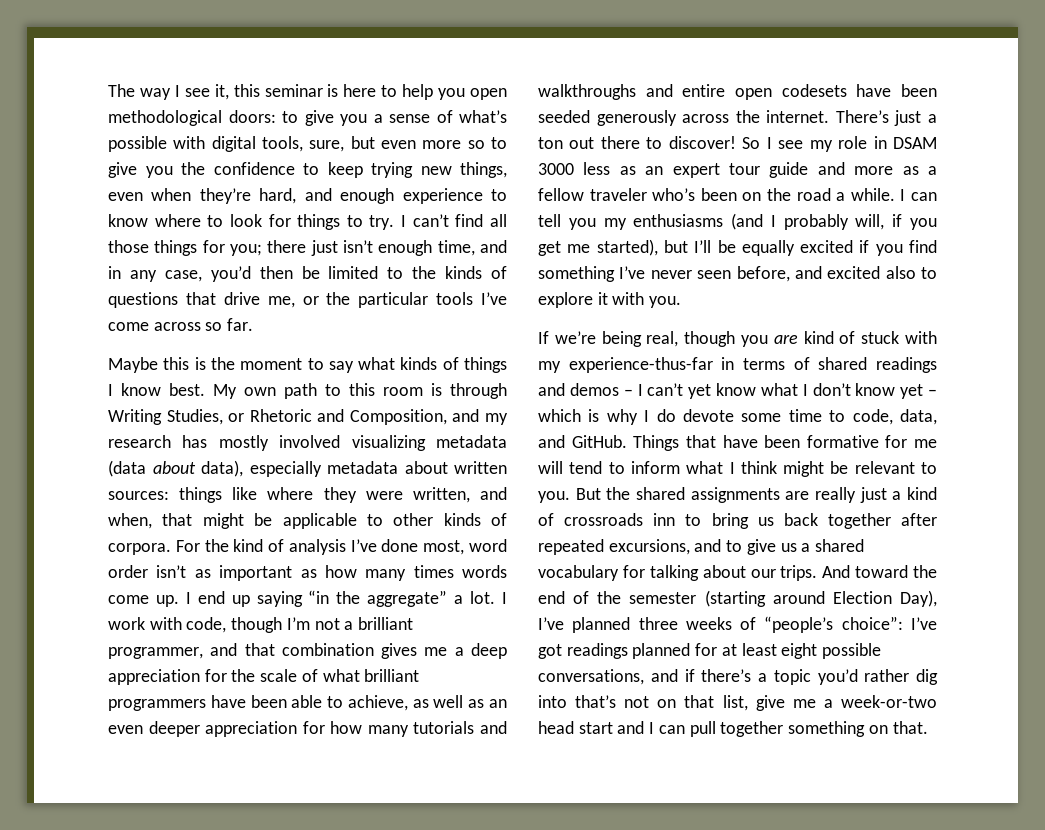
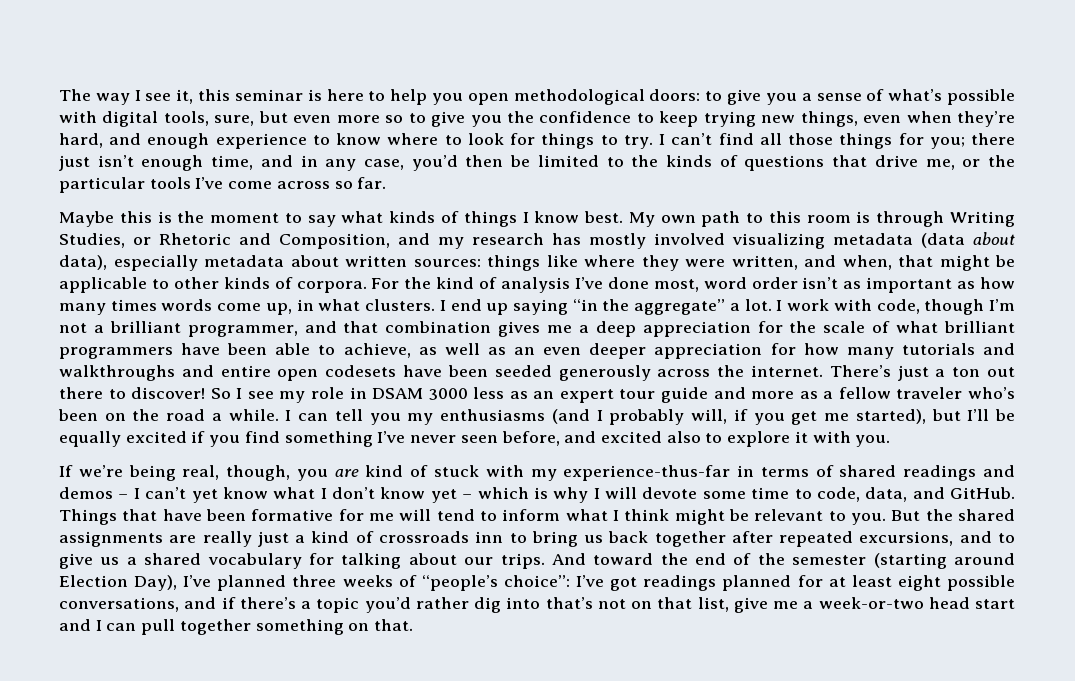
[155,595,179,607] up. -> [265,299,436,315] up, in what clusters.
[684,331,736,347] though -> [226,465,291,481] though,
[656,409,676,422] do -> [605,487,637,499] will

